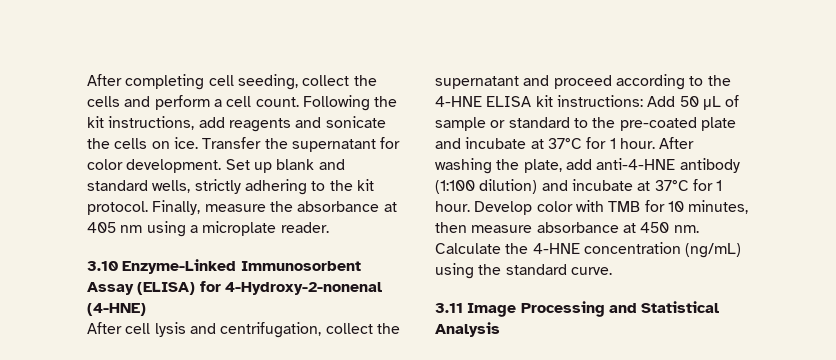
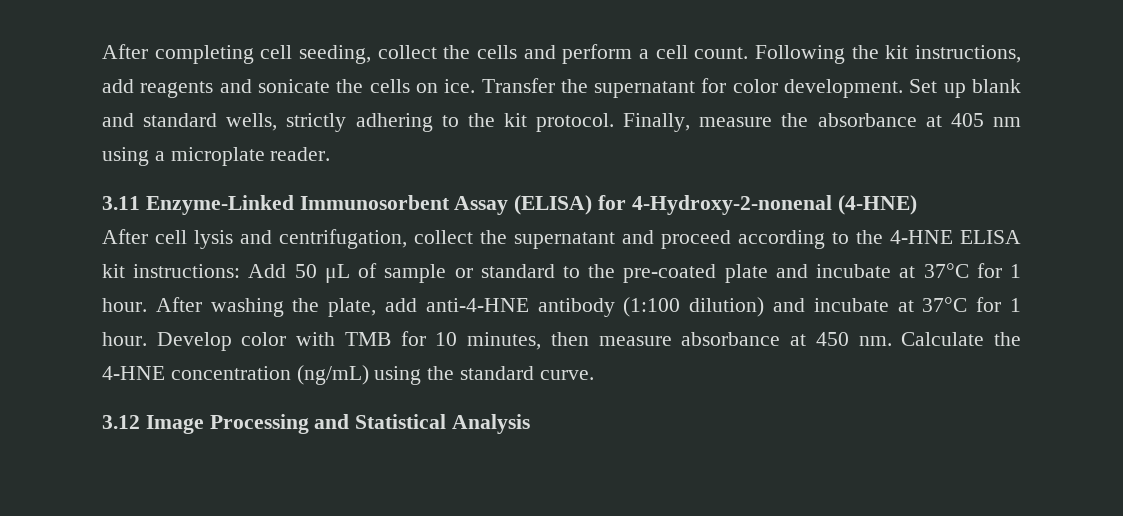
[87,261,118,271] 3.10 -> [102,196,140,210] 3.11
[435,303,463,313] 3.11 -> [102,415,140,429] 3.12

